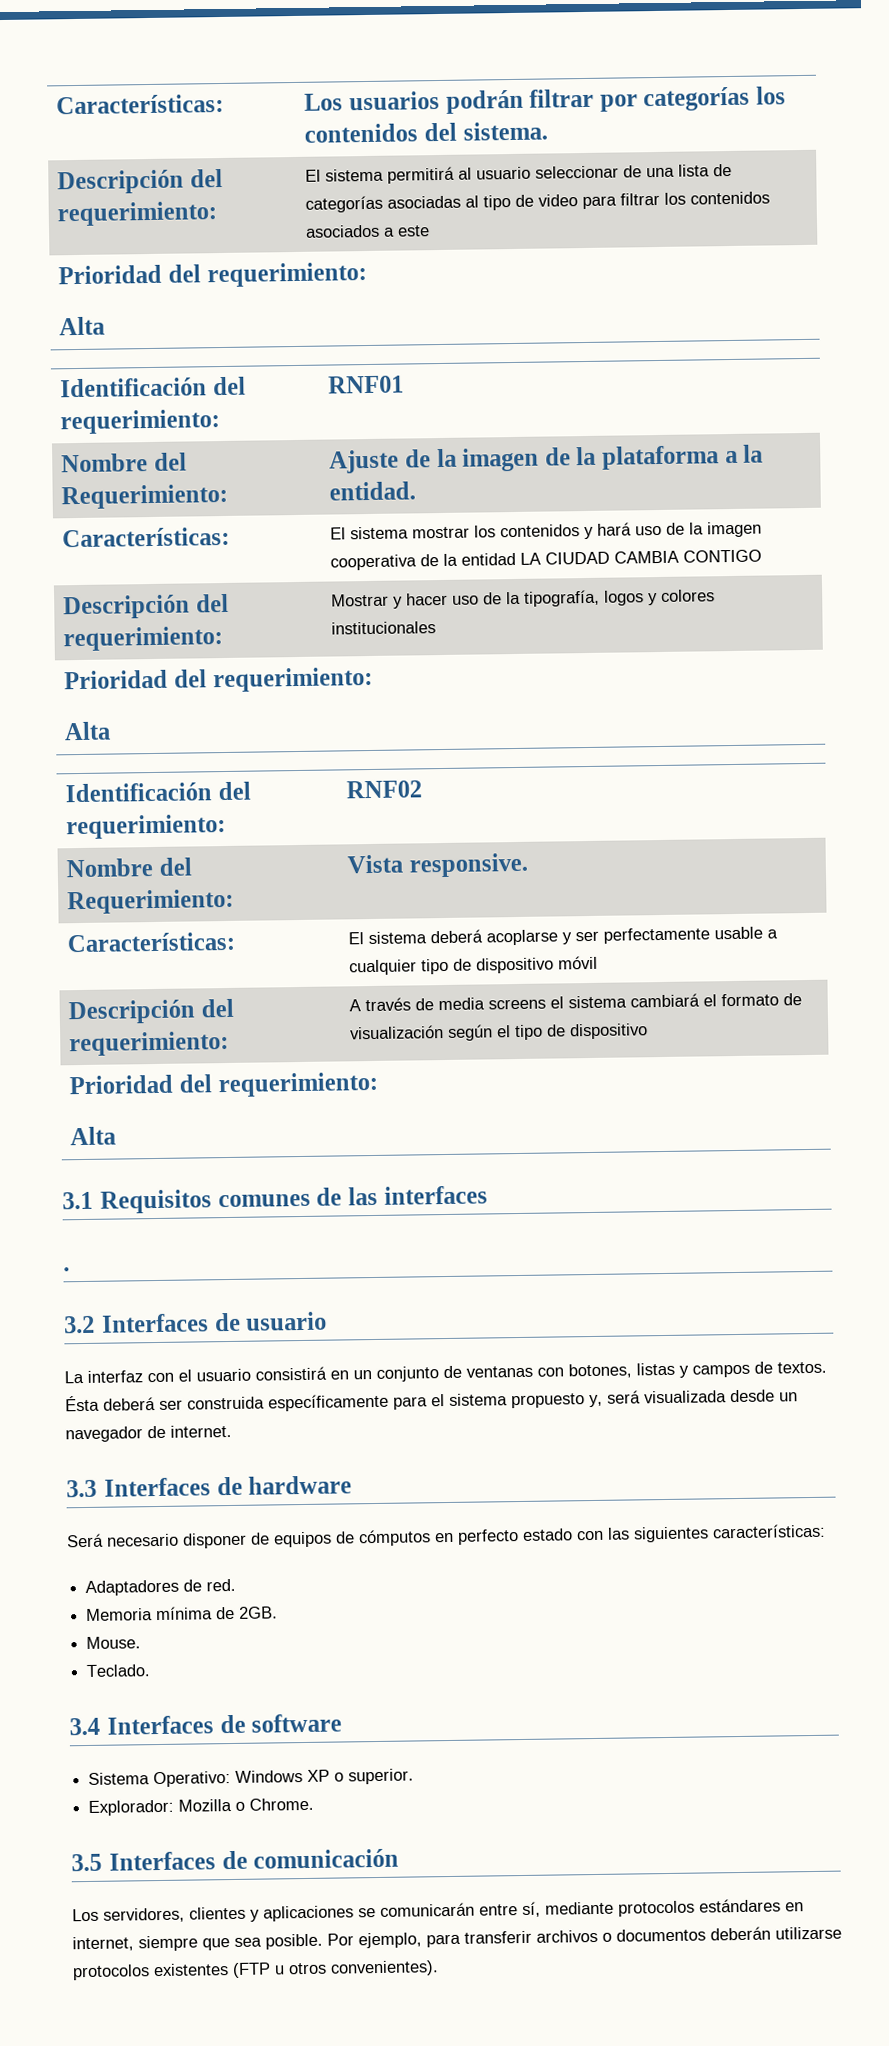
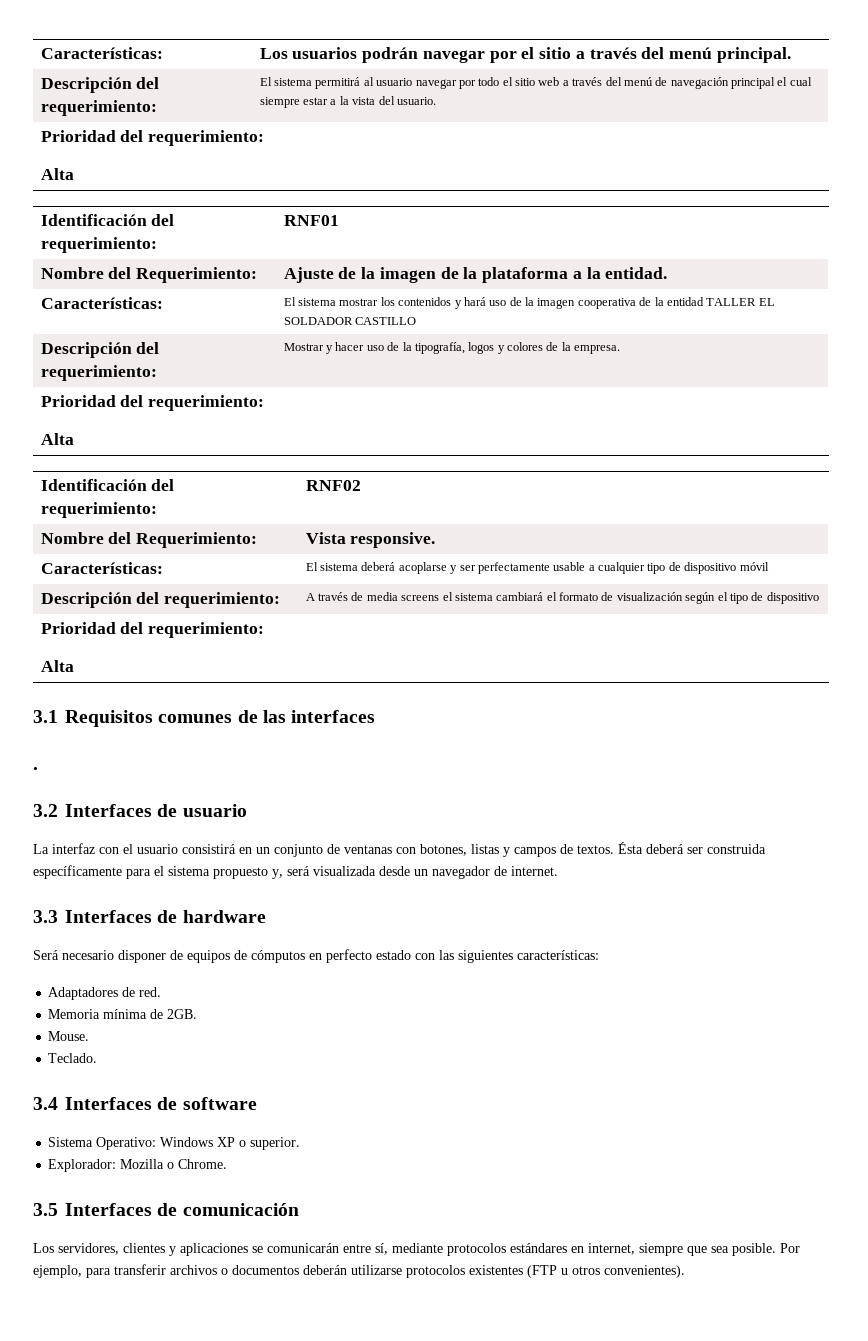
[529,86,787,112] [304,121,548,143] filtrar por categorías los contenidos del sistema. -> [422,47,791,63] navegar por el sitio a través del menú principal.
[535,163,733,179] [305,191,771,213] [305,224,431,238] seleccionar de una lista de categorías asociadas al tipo de video para filtrar los contenidos asociados a este -> [415,77,812,89] [259,96,436,108] navegar por todo el sitio web a través del menú de navegación principal el cual siempre estar a la vista del usuario.
[520,549,763,565] LA CIUDAD CAMBIA CONTIGO -> [706,298,775,306] [283,317,417,325] TALLER EL SOLDADOR CASTILLO
[331,621,437,635] institucionales -> [546,342,621,354] de la empresa.

